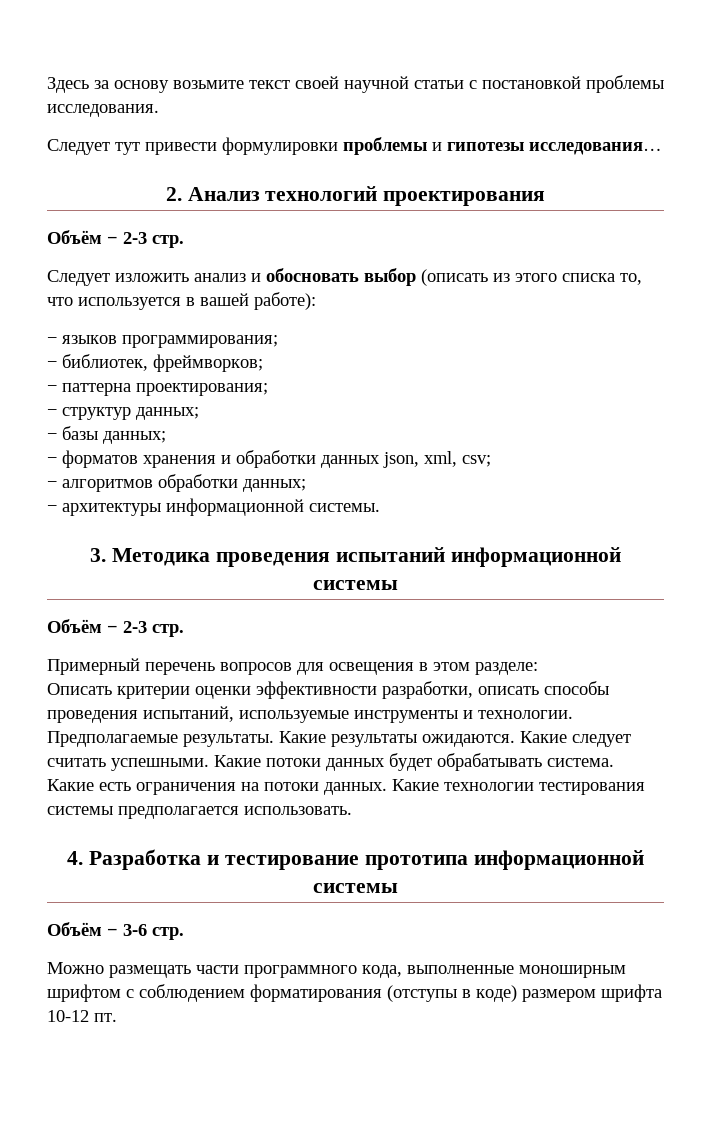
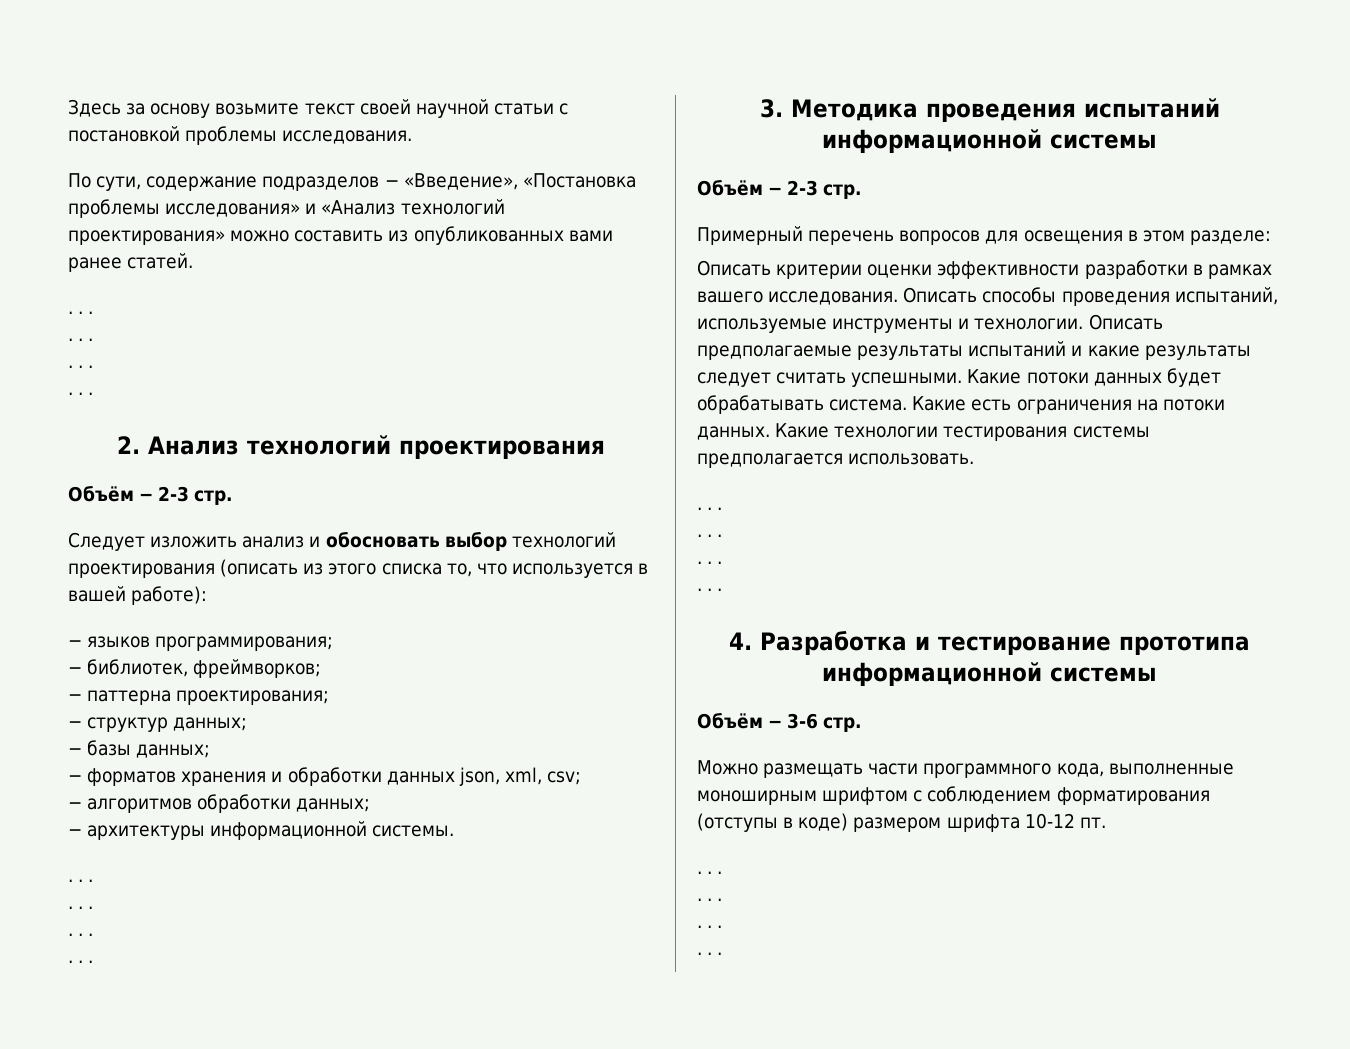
[47,137,662,155] Следует тут привести формулировки проблемы и гипотезы исследования… -> [68,173,636,191] [68,199,505,218] [68,226,613,245] [68,253,194,272] [68,311,94,314] [68,338,94,341] [68,365,94,368] [68,392,94,395] По сути, содержание подразделов − «Введение», «Постановка проблемы исследования» и «Анализ технологий проектирования» можно составить из опубликованных вами ранее статей. // . . . // . . . // . . . // . . .
(416, 277) none -> [511,532,616,548] [68,563,215,578] технологий проектирования
(380, 507) none -> [68,879,94,882] [68,906,94,909] [68,933,94,936] [68,960,94,963] // . . . // . . . // . . . // . . .
[382,681,539,699] разработки, описать -> [1084,260,1272,279] [697,287,978,305] разработки в рамках вашего исследования. Описать
[47,731,567,747] Предполагаемые результаты. Какие результаты ожидаются. Какие -> [1088,314,1163,330] [697,341,1251,360] Описать предполагаемые результаты испытаний и какие результаты
(352, 810) none -> [697,507,723,510] [697,534,723,537] [697,561,723,564] [697,588,723,591] // . . . // . . . // . . . // . . .
(117, 1017) none -> [697,871,723,874] [697,898,723,901] [697,925,723,928] [697,952,723,955] // . . . // . . . // . . . // . . .

